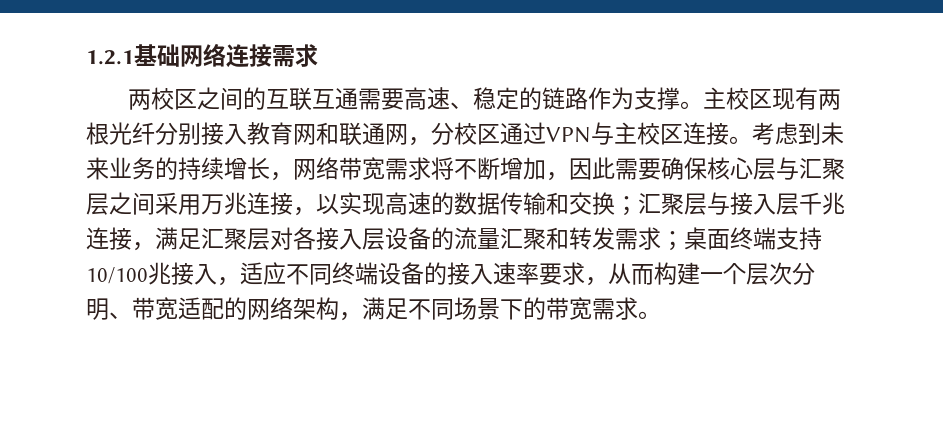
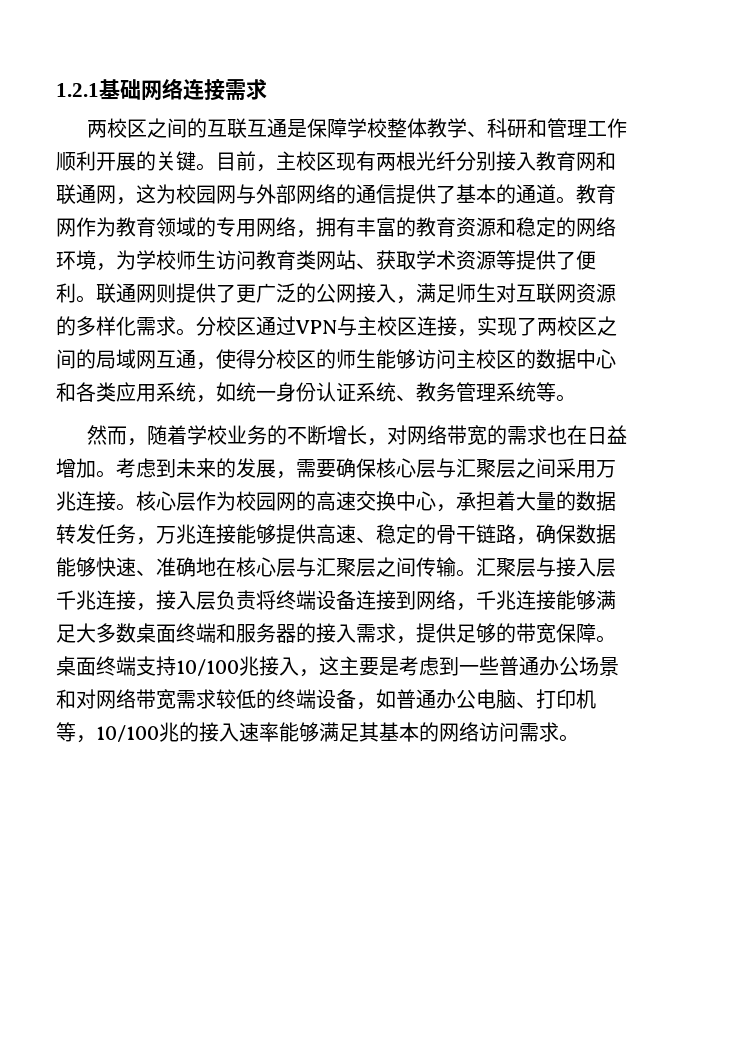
[358,87,704,110] 需要高速、稳定的链路作为支撑。 -> [286,118,627,138] [56,151,276,172] 是保障学校整体教学、科研和管理工作顺利开展的关键。目前，
(431, 141) none -> [136,184,616,204] [56,217,616,238] [56,250,596,271] [56,283,616,304] [56,316,196,336] 这为校园网与外部网络的通信提供了基本的通道。教育网作为教育领域的专用网络，拥有丰富的教育资源和稳定的网络环境，为学校师生访问教育类网站、获取学术资源等提供了便利。联通网则提供了更广泛的公网接入，满足师生对互联网资源的多样化需求。
[729,122,844,145] [86,157,615,181] 。考虑到未来业务的持续增长，网络带宽需求将不断增加，因此 -> [457,316,617,337] [56,349,616,370] [56,382,576,403] [86,425,627,446] [56,458,296,479] ，实现了两校区之间的局域网互通，使得分校区的师生能够访问主校区的数据中心和各类应用系统，如统一身份认证系统、教务管理系统等。 // 然而，随着学校业务的不断增长，对网络带宽的需求也在日益增加。考虑到未来的发展，
[293,192,638,216] ，以实现高速的数据传输和交换； -> [116,491,616,512] [56,524,616,545] [56,557,476,577] 。核心层作为校园网的高速交换中心，承担着大量的数据转发任务，万兆连接能够提供高速、稳定的骨干链路，确保数据能够快速、准确地在核心层与汇聚层之间传输。
[155,227,684,251] 满足汇聚层对各接入层设备的流量汇聚和转发需求； -> [156,590,616,611] [56,623,616,644] 接入层负责将终端设备连接到网络，千兆连接能够满足大多数桌面终端和服务器的接入需求，提供足够的带宽保障。
[240,262,815,286] [86,297,592,321] 适应不同终端设备的接入速率要求，从而构建一个层次分明、带宽适配的网络架构，满足不同场景下的带宽 -> [319,656,619,676] [56,689,596,710] [56,722,519,743] 这主要是考虑到一些普通办公场景和对网络带宽需求较低的终端设备，如普通办公电脑、打印机等，10/100兆的接入速率能够满足其基本的网络访问

